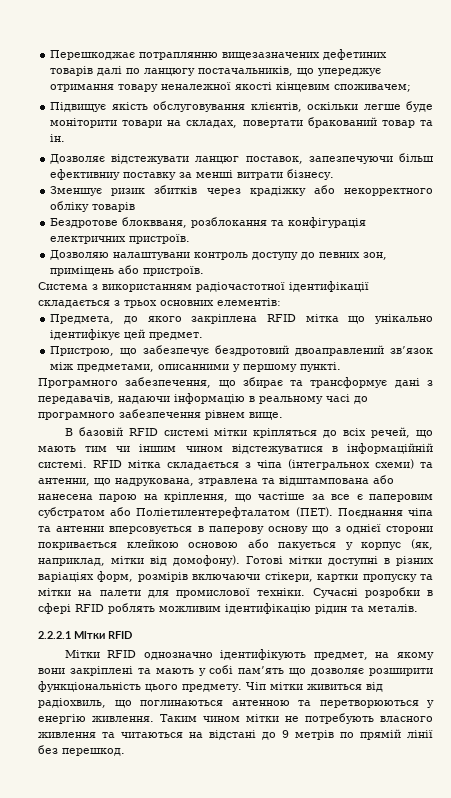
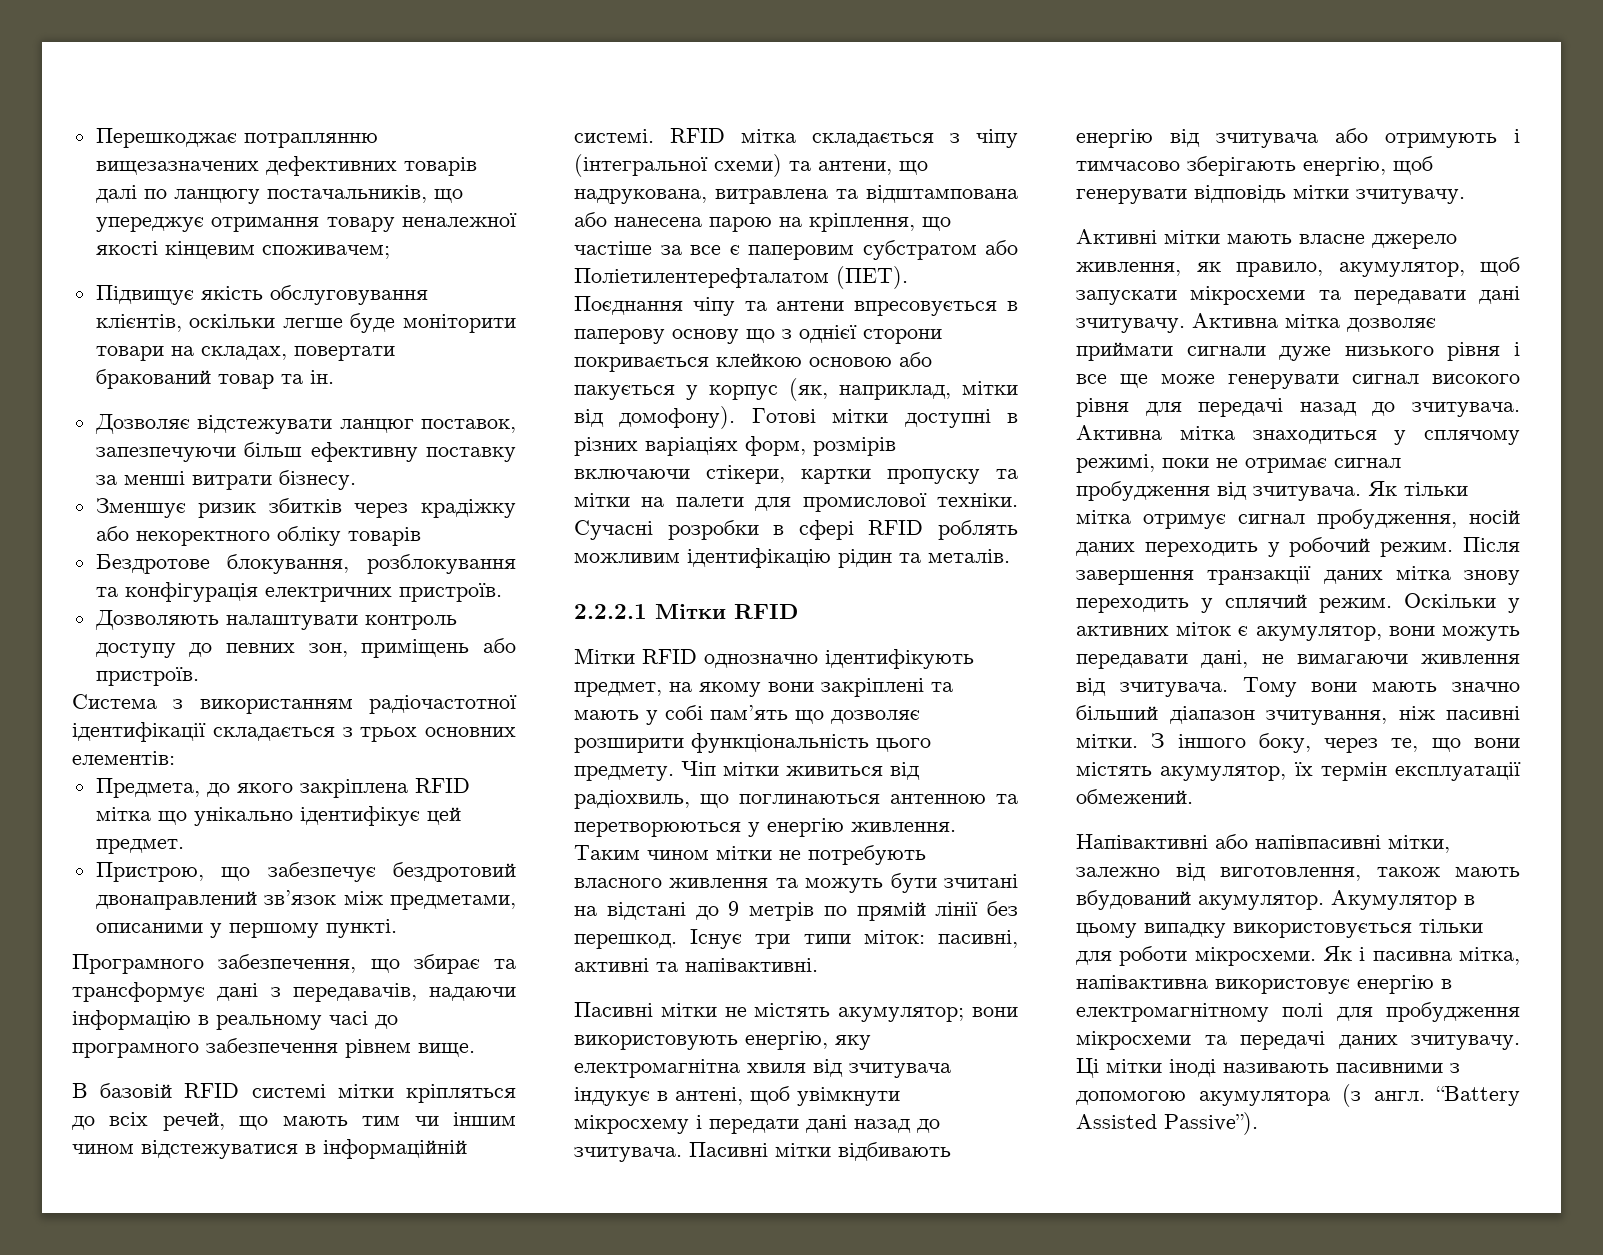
[323,49,388,60] дефетиних -> [265,156,397,176] дефективних
[50,169,121,180] ефективниу -> [310,442,418,462] ефективну
[343,188,433,196] некорректного -> [135,531,270,546] некоректного
[122,217,268,228] блоквваня, розблокання -> [227,554,516,574] блокування, розблокування
[50,250,191,260] Дозволяю налаштувани -> [94,610,358,630] Дозволяють налаштувати
[295,345,385,356] двоаправлений -> [95,891,257,910] двонаправлений
[158,364,230,370] описанними -> [95,923,203,933] описаними
[257,459,370,470] чіпа (інтегральнох -> [976,129,1018,148] [574,154,708,177] чіпу (інтегральної
[38,478,90,486] антенни, -> [818,161,892,175] антени,
[198,478,258,486] зтравлена -> [715,189,828,204] витравлена
[408,508,433,516] [38,526,193,534] чіпа та антенни вперсовується -> [692,297,998,316] чіпу та антени впресовується
[121,732,183,738] читаються -> [805,873,1018,893] можуть бути зчитані
(125, 752) none -> [690,929,1018,949] [574,958,818,972] [574,1002,1018,1022] [574,1031,871,1050] [574,1059,951,1078] [574,1086,900,1106] [574,1115,940,1134] [574,1142,951,1162] [1076,128,1520,148] [1076,156,1433,176] [1076,185,1465,204] [1076,229,1457,249] [1076,257,1520,277] [1076,286,1520,305] [1076,313,1436,333] [1076,342,1520,361] [1076,374,1520,389] [1076,398,1520,417] [1076,425,1520,445] [1076,454,1401,473] [1076,481,1468,501] [1076,509,1520,529] [1076,537,1520,557] [1076,566,1520,585] [1076,593,1520,613] [1076,622,1520,641] [1076,650,1520,669] [1076,677,1520,697] [1076,705,1520,725] [1076,733,1520,753] [1076,762,1521,781] [1076,789,1193,804] [1076,834,1450,853] [1076,863,1520,881] [1076,890,1475,910] [1076,919,1483,938] [1076,946,1520,966] [1076,975,1452,994] [1076,1002,1520,1022] [1076,1031,1520,1050] [1076,1058,1460,1078] [1076,1084,1520,1107] [1076,1112,1258,1135] Існує три типи міток: пасивні, активні та напівактивні. // Пасивні мітки не містять акумулятор; вони використовують енергію, яку електромагнітна хвиля від зчитувача індукує в антені, щоб увімкнути мікросхему і передати дані назад до зчитувача. Пасивні мітки відбивають енергію від зчитувача або отримують і тимчасово зберігають енергію, щоб генерувати відповідь мітки зчитувачу. // Активні мітки мають власне джерело живлення, як правило, акумулятор, щоб запускати мікросхеми та передавати дані зчитувачу. Активна мітка дозволяє приймати сигнали дуже низького рівня і все ще може генерувати сигнал високого рівня для передачі назад до зчитувача. Активна мітка знаходиться у сплячому режимі, поки не отримає сигнал пробудження від зчитувача. Як тільки мітка отримує сигнал пробудження, носій даних переходить у робочий режим. Після завершення транзакції даних мітка знову переходить у сплячий режим. Оскільки у активних міток є акумулятор, вони можуть передавати дані, не вимагаючи живлення від зчитувача. Тому вони мають значно більший діапазон зчитування, ніж пасивні мітки. З іншого боку, через те, що вони містять акумулятор, їх термін експлуатації обмежений. // Напівактивні або напівпасивні мітки, залежно від виготовлення, також мають вбудований акумулятор. Акумулятор в цьому випадку використовується тільки для роботи мікросхеми. Як і пасивна мітка, напівактивна використовує енергію в електромагнітному полі для пробудження мікросхеми та передачі даних зчитувачу. Ці мітки іноді називають пасивними з допомогою акумулятора (з англ. “Battery Assisted Passive”).

